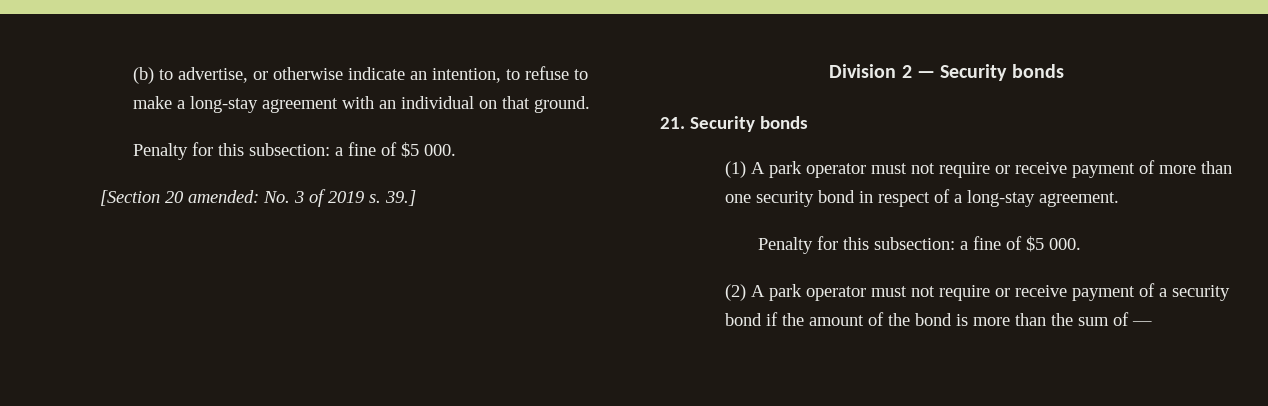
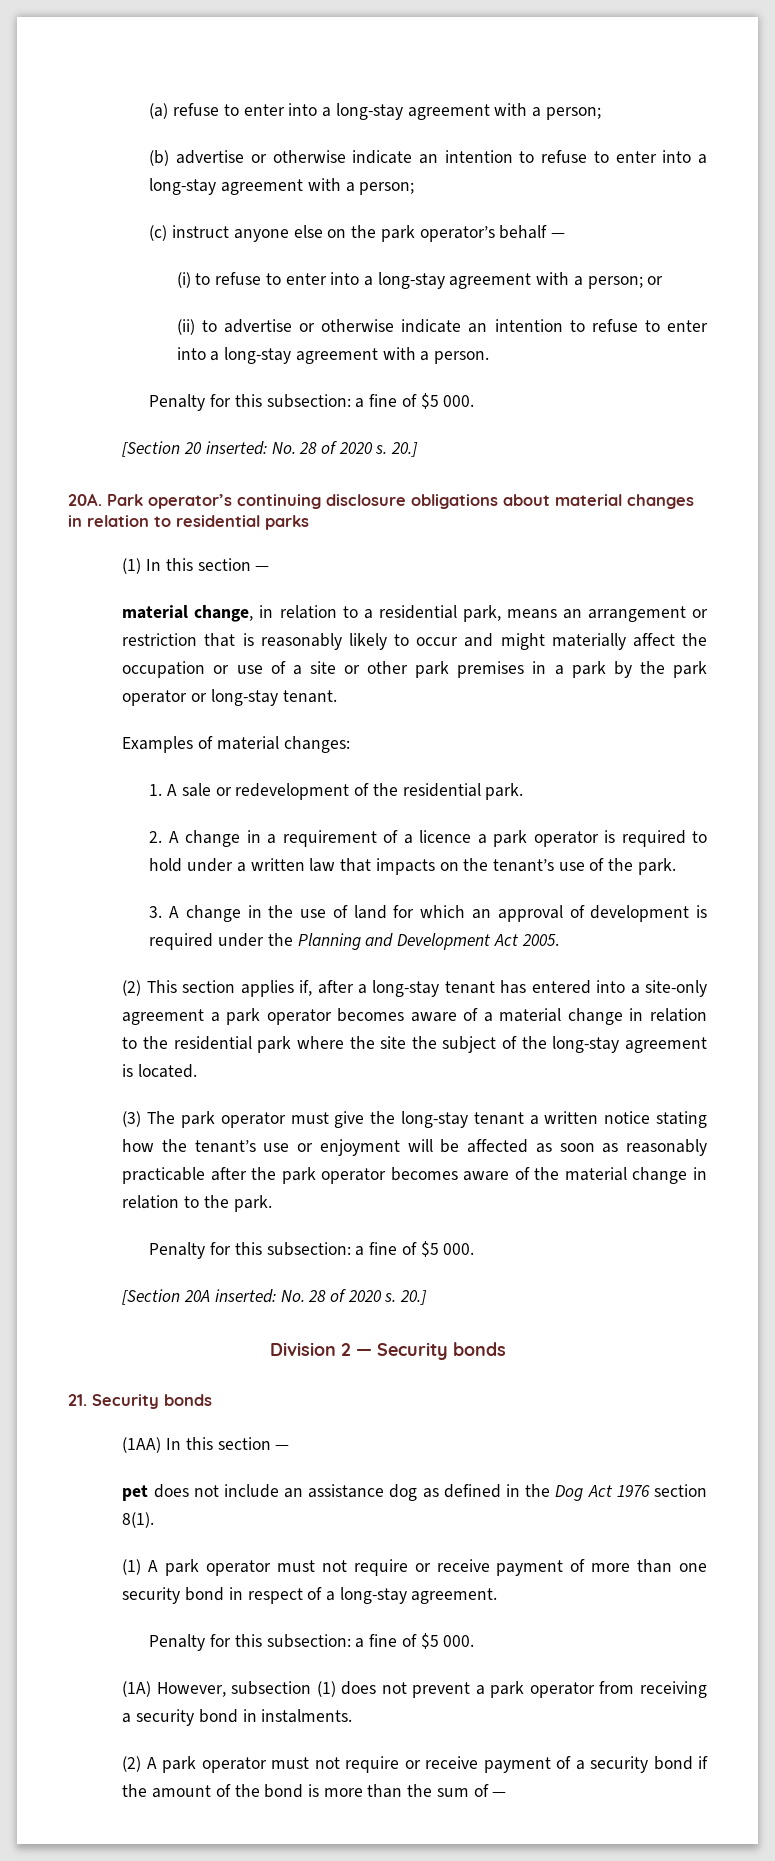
[132,66,588,84] [132,96,590,113] (b) to advertise, or otherwise indicate an intention, to refuse to make a long-stay agreement with an individual on that ground. -> [149,103,601,120] [149,150,707,166] [149,178,415,195] [149,225,566,242] [176,272,664,289] [176,319,708,335] [176,347,489,364] (a) refuse to enter into a long-stay agreement with a person; // (b) advertise or otherwise indicate an intention to refuse to enter into a long-stay agreement with a person; // (c) instruct anyone else on the park operator’s behalf — // (i) to refuse to enter into a long-stay agreement with a person; or // (ii) to advertise or otherwise indicate an intention to refuse to enter into a long-stay agreement with a person.
[188,189,417,207] amended: No. 3 of 2019 s. 39.] -> [205,441,419,457] [68,493,694,509] [68,515,309,530] [122,558,270,574] [122,605,709,622] [122,633,708,650] [122,661,708,678] [122,689,337,706] [122,736,350,753] [149,783,524,800] [149,830,707,847] [149,858,676,875] [149,905,707,922] [149,933,559,950] [122,980,708,997] [122,1008,707,1025] [122,1036,707,1053] [122,1064,198,1078] [122,1111,707,1128] [122,1139,708,1156] [122,1167,707,1184] [122,1195,272,1212] [149,1241,475,1259] [122,1289,428,1305] inserted: No. 28 of 2020 s. 20.] // 20A. Park operator’s continuing disclosure obligations about material changes in relation to residential parks // (1) In this section — // material change, in relation to a residential park, means an arrangement or restriction that is reasonably likely to occur and might materially affect the occupation or use of a site or other park premises in a park by the park operator or long-stay tenant. // Examples of material changes: // 1. A sale or redevelopment of the residential park. // 2. A change in a requirement of a licence a park operator is required to hold under a written law that impacts on the tenant’s use of the park. // 3. A change in the use of land for which an approval of development is required under the Planning and Development Act 2005. // (2) This section applies if, after a long-stay tenant has entered into a site-only agreement a park operator becomes aware of a material change in relation to the residential park where the site the subject of the long-stay agreement is located. // (3) The park operator must give the long-stay tenant a written notice stating how the tenant’s use or enjoyment will be affected as soon as reasonably practicable after the park operator becomes aware of the material change in relation to the park. // Penalty for this subsection: a fine of $5 000. // [Section 20A inserted: No. 28 of 2020 s. 20.]
(808, 122) none -> [122,1437,290,1453] [122,1484,708,1501] [122,1512,155,1528] // (1AA) In this section — // pet does not include an assistance dog as defined in the Dog Act 1976 section 8(1).
(1081, 244) none -> [122,1681,707,1698] [122,1709,353,1726] // (1A) However, subsection (1) does not prevent a park operator from receiving a security bond in instalments.

